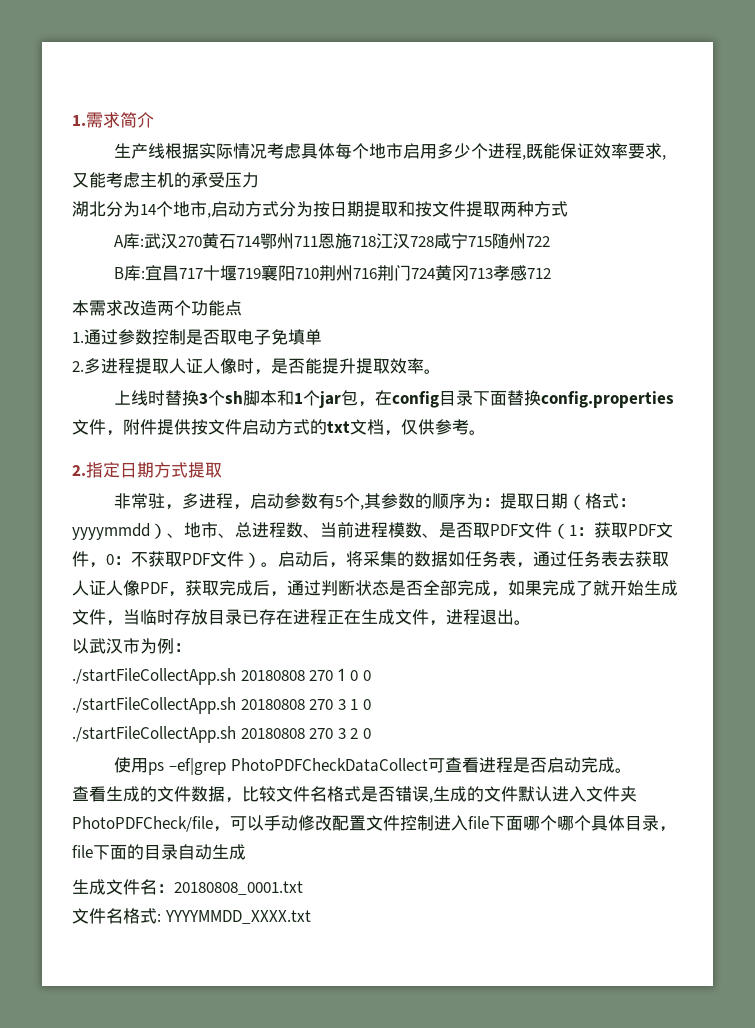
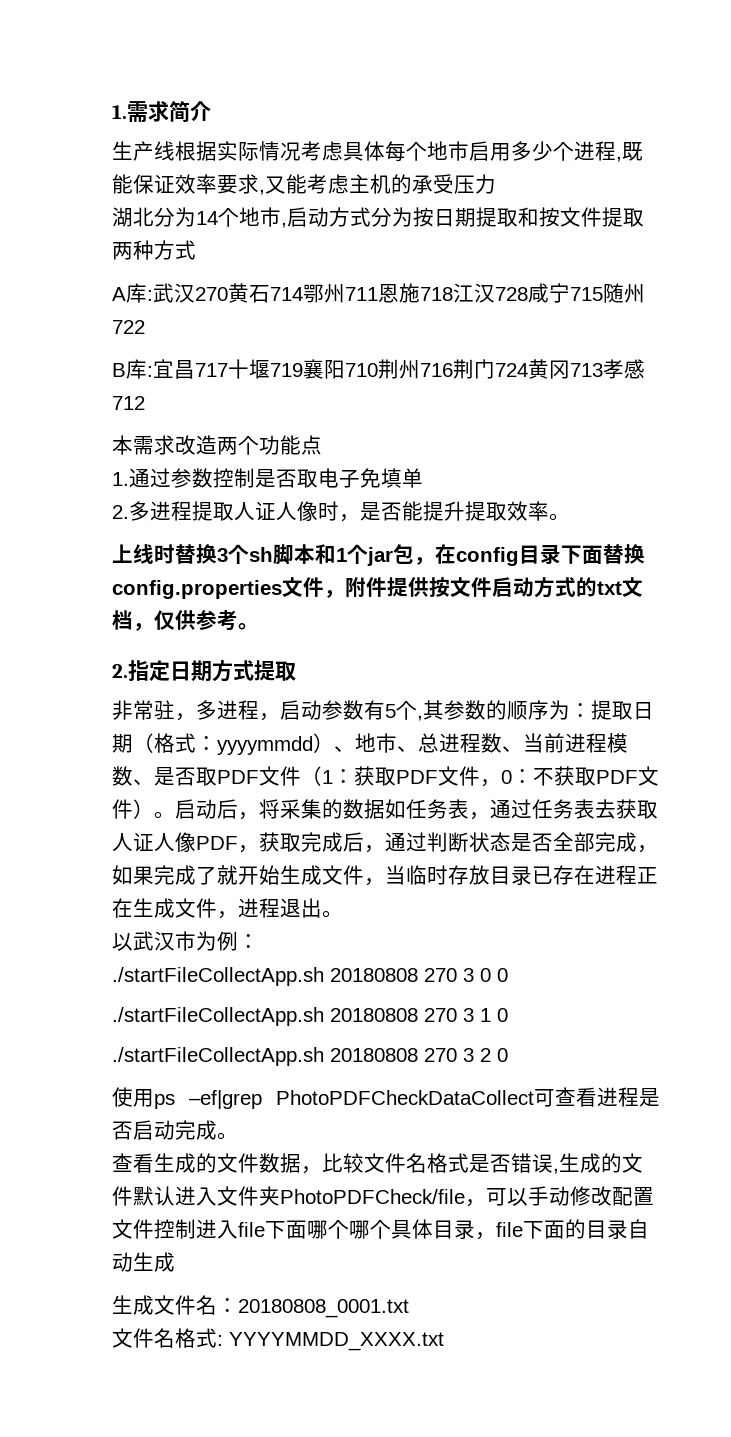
[333,668,351,681] １ -> [463,968,474,982] 3

